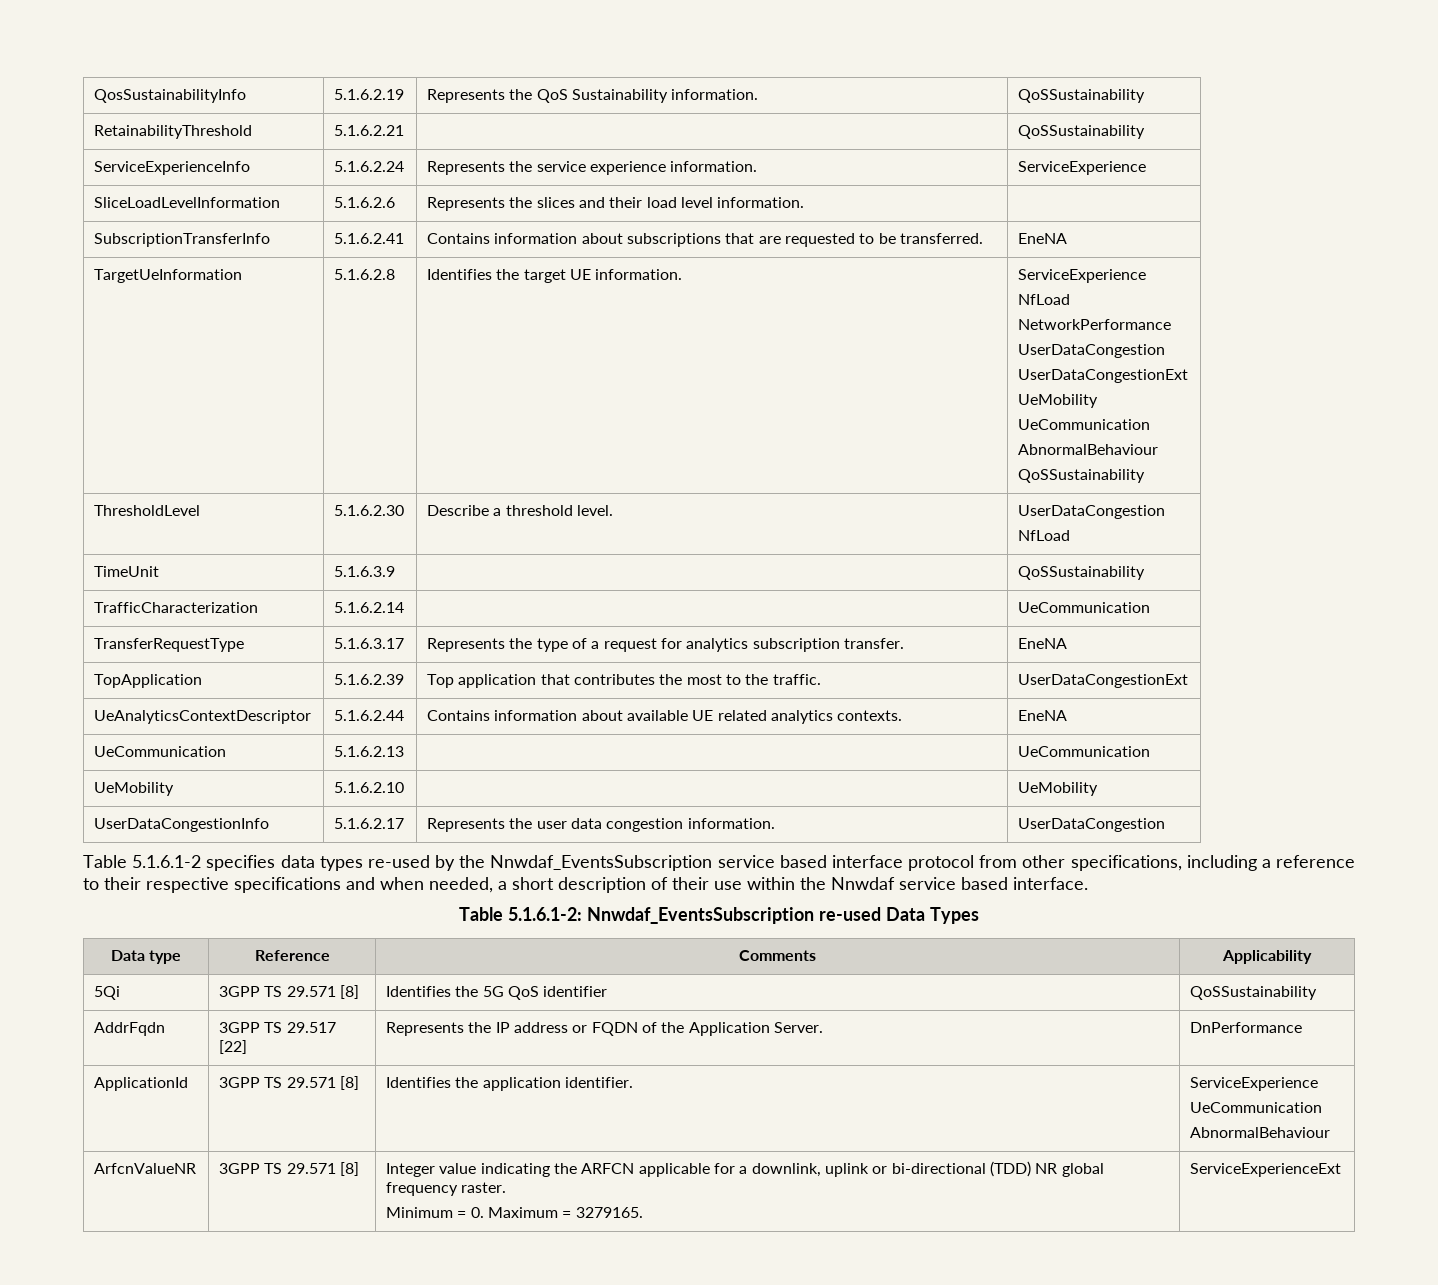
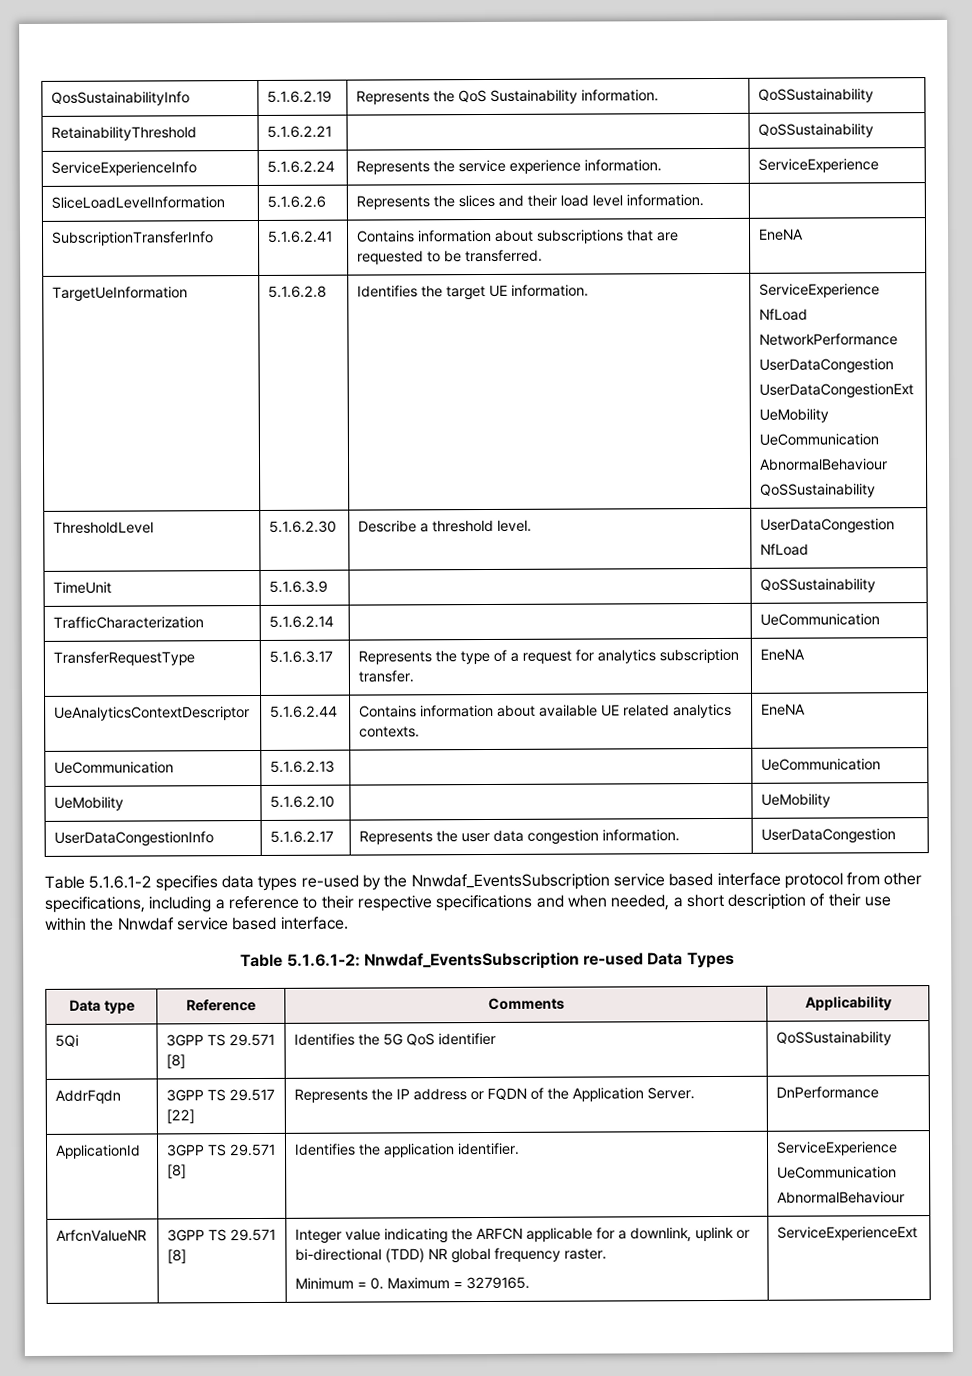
[94,674,203,688] [334,674,405,685] [427,674,821,688] [1018,674,1189,688] // TopApplication | 5.1.6.2.39 | Top application that contributes the most to the traffic. | UserDataCongestionExt -> (806, 654) none

